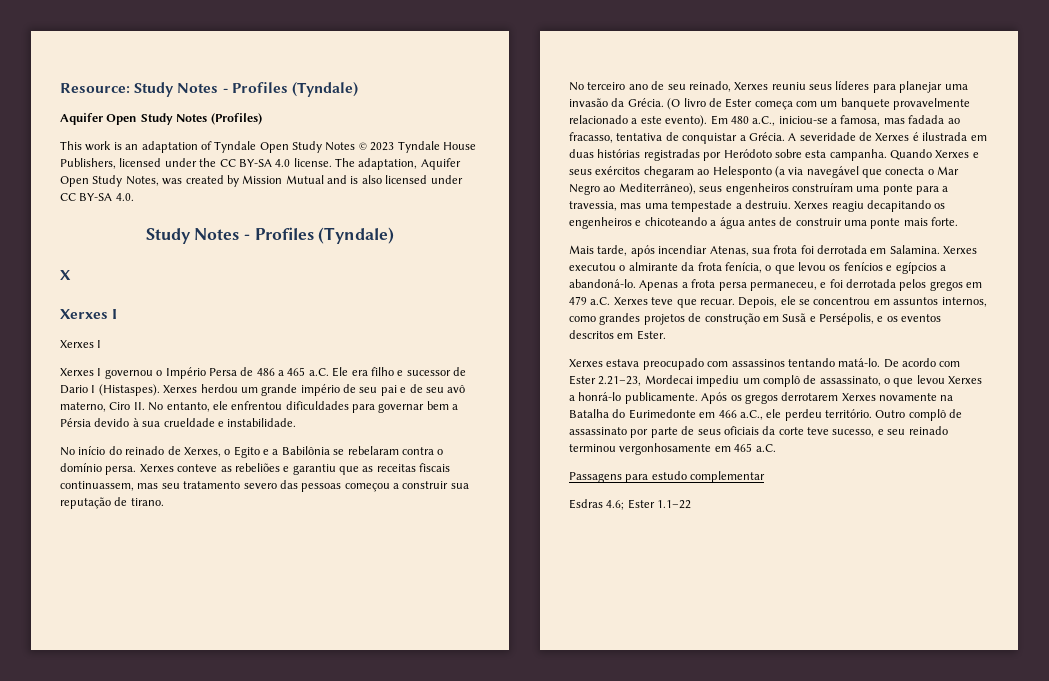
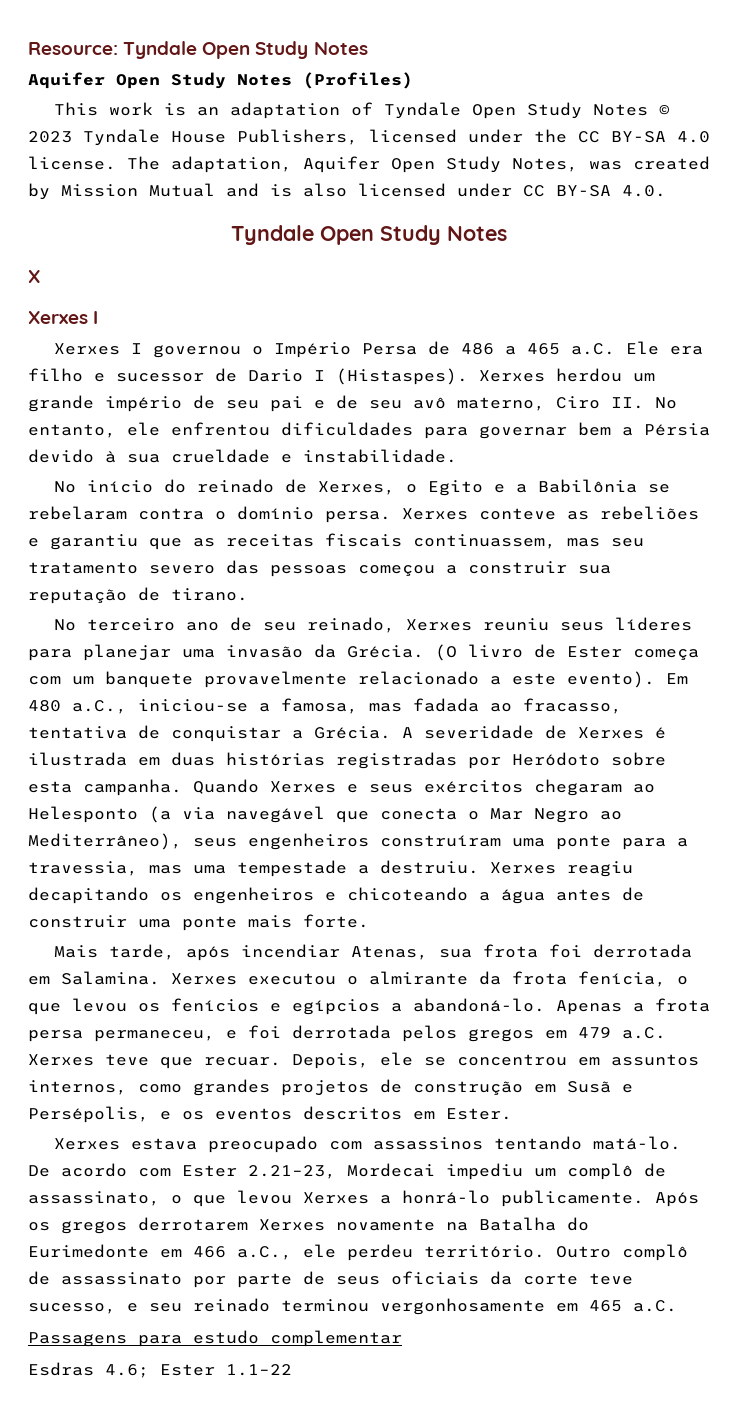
[134,82,358,97] Study Notes - Profiles (Tyndale) -> [123,41,368,59] Tyndale Open Study Notes
[145,227,395,244] Study Notes - Profiles (Tyndale) -> [231,225,507,245] Tyndale Open Study Notes
[60,368,102,376] // Xerxes I -> (142, 348) none

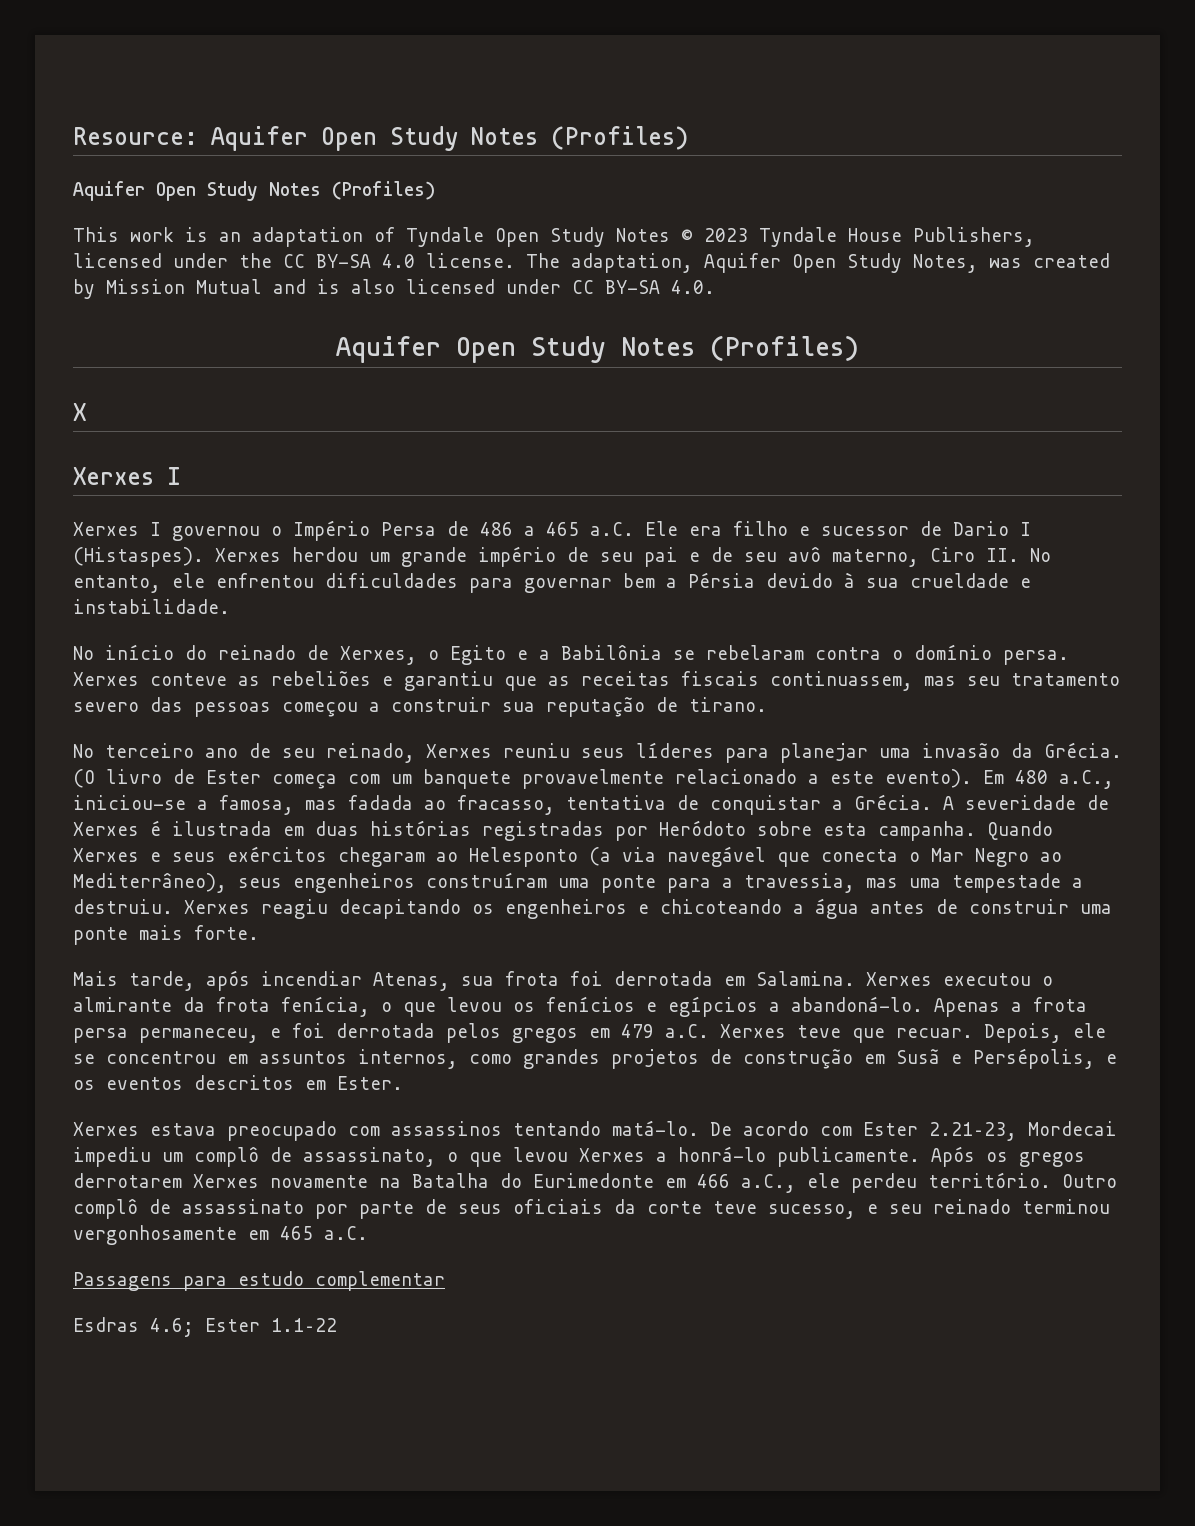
[123,41,368,59] Tyndale Open Study Notes -> [211,126,688,151] Aquifer Open Study Notes (Profiles)
[231,225,507,245] Tyndale Open Study Notes -> [336,336,859,363] Aquifer Open Study Notes (Profiles)

